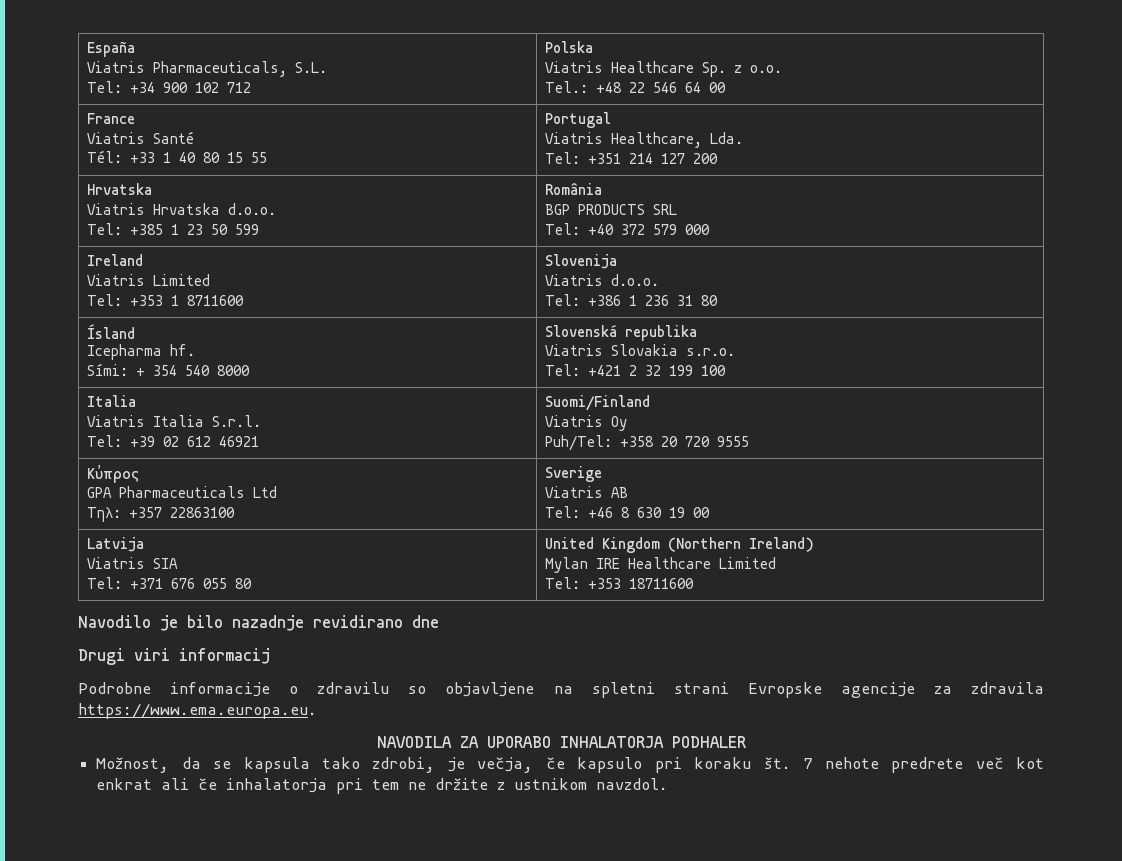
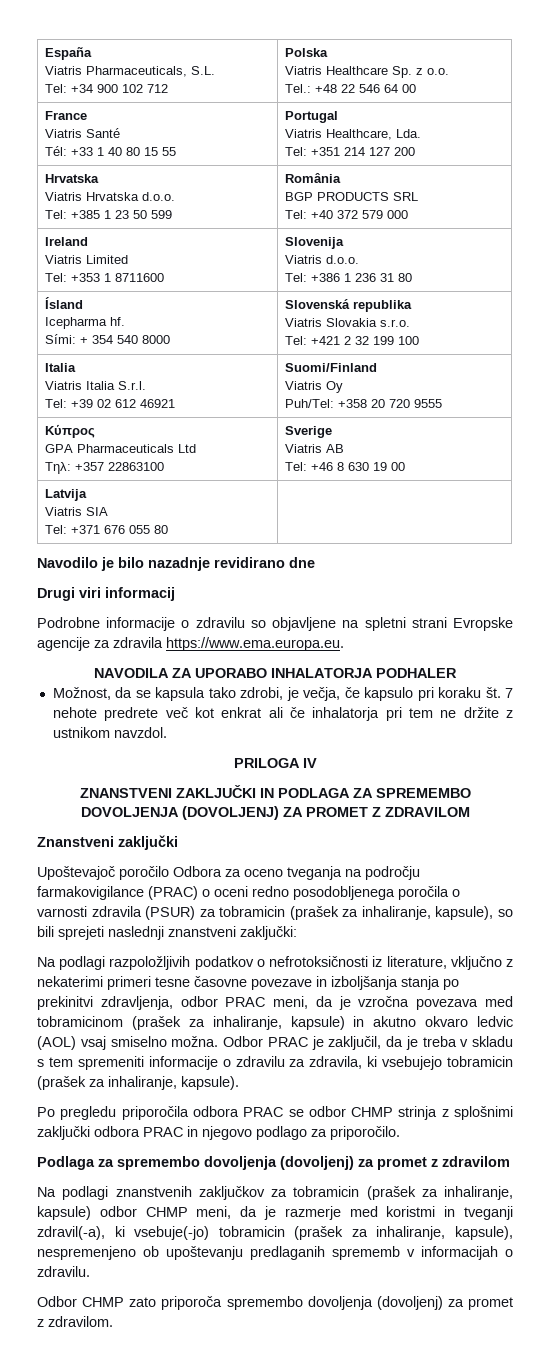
[544,537,814,553] [544,557,776,573] [544,577,694,589] United Kingdom (Northern Ireland) // Mylan IRE Healthcare Limited // Tel: +353 18711600 -> (168, 529) none
(669, 784) none -> [233,758,317,768] [79,785,471,798] [80,806,470,820] [37,835,178,850] [37,866,420,880] [37,886,460,900] [37,906,513,920] [37,926,297,940] [37,956,513,970] [37,976,459,990] [37,996,513,1010] [37,1016,513,1030] [37,1036,513,1050] [37,1056,513,1070] [37,1076,239,1090] [37,1106,513,1120] [37,1126,400,1140] [37,1156,510,1170] [37,1186,513,1200] [37,1206,514,1220] [37,1226,513,1240] [37,1246,513,1260] [37,1266,90,1277] [37,1296,513,1310] [37,1316,113,1327] // PRILOGA IV // ZNANSTVENI ZAKLJUČKI IN PODLAGA ZA SPREMEMBO DOVOLJENJA (DOVOLJENJ) ZA PROMET Z ZDRAVILOM // Znanstveni zaključki // Upoštevajoč poročilo Odbora za oceno tveganja na področju farmakovigilance (PRAC) o oceni redno posodobljenega poročila o varnosti zdravila (PSUR) za tobramicin (prašek za inhaliranje, kapsule), so bili sprejeti naslednji znanstveni zaključki: // Na podlagi razpoložljivih podatkov o nefrotoksičnosti iz literature, vključno z nekaterimi primeri tesne časovne povezave in izboljšanja stanja po prekinitvi zdravljenja, odbor PRAC meni, da je vzročna povezava med tobramicinom (prašek za inhaliranje, kapsule) in akutno okvaro ledvic (AOL) vsaj smiselno možna. Odbor PRAC je zaključil, da je treba v skladu s tem spremeniti informacije o zdravilu za zdravila, ki vsebujejo tobramicin (prašek za inhaliranje, kapsule). // Po pregledu priporočila odbora PRAC se odbor CHMP strinja z splošnimi zaključki odbora PRAC in njegovo podlago za priporočilo. // Podlaga za spremembo dovoljenja (dovoljenj) za promet z zdravilom // Na podlagi znanstvenih zaključkov za tobramicin (prašek za inhaliranje, kapsule) odbor CHMP meni, da je razmerje med koristmi in tveganji zdravil(-a), ki vsebuje(-jo) tobramicin (prašek za inhaliranje, kapsule), nespremenjeno ob upoštevanju predlaganih sprememb v informacijah o zdravilu. // Odbor CHMP zato priporoča spremembo dovoljenja (dovoljenj) za promet z zdravilom.

